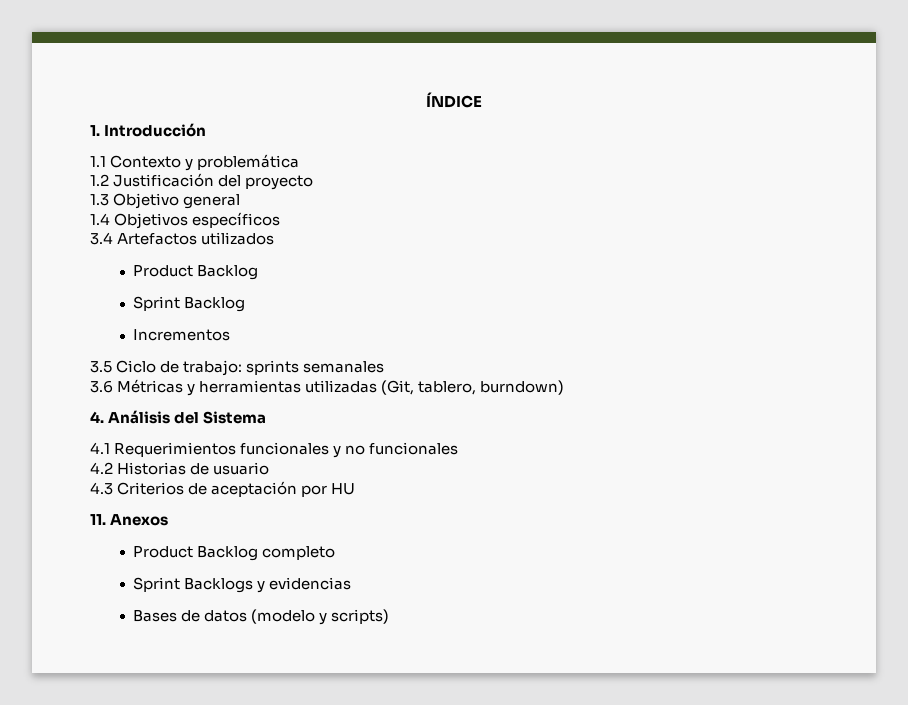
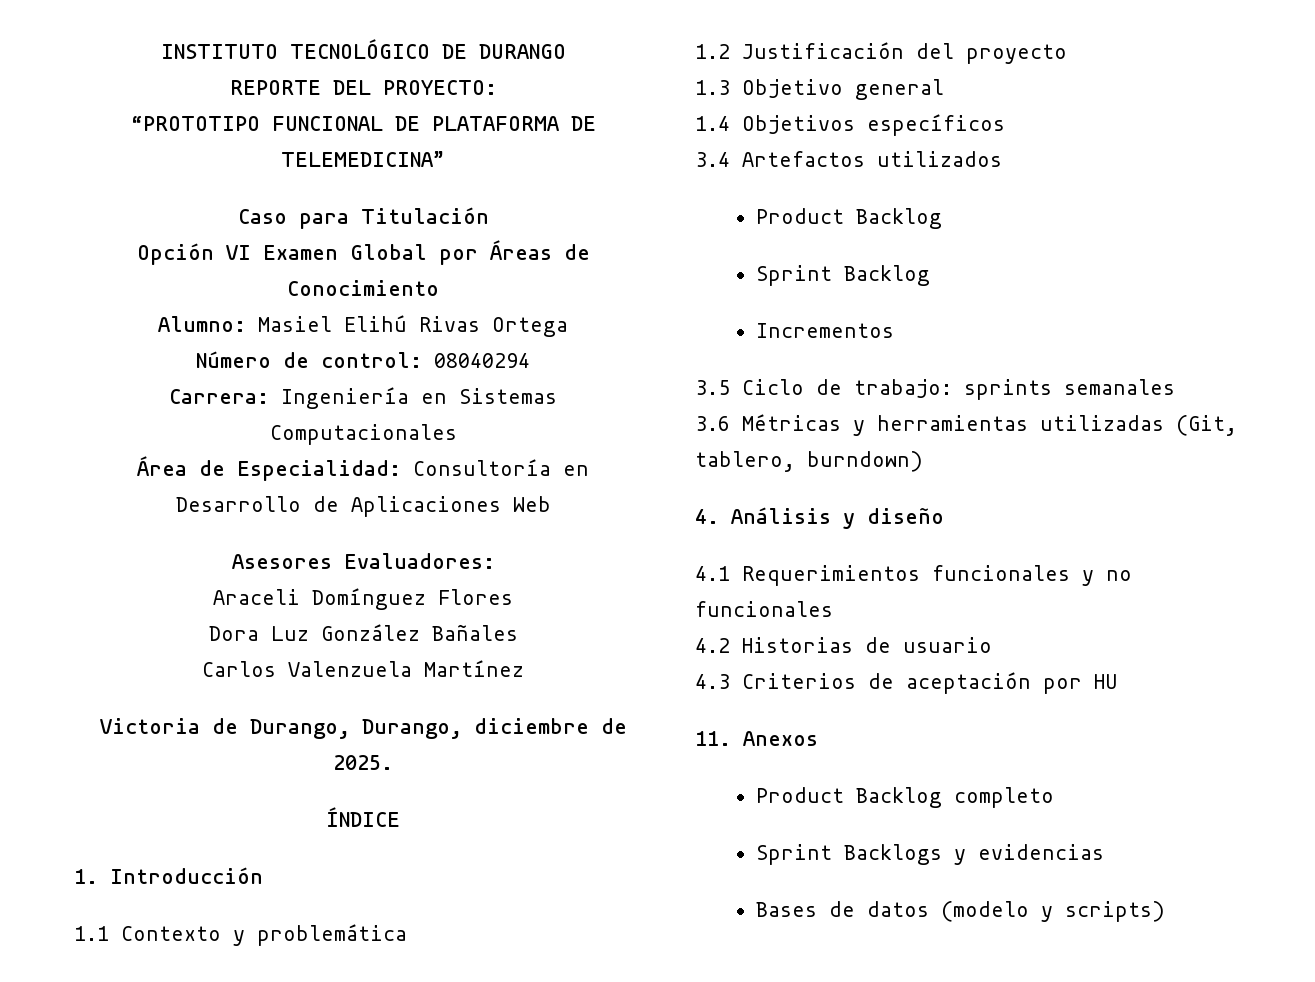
(426, 100) none -> [160,39,566,59] [229,80,497,95] [130,116,596,131] [281,151,445,167] [237,207,489,229] [136,240,590,265] [287,280,439,296] [158,315,568,337] [196,351,530,368] [169,387,557,409] [269,424,457,445] [137,456,589,481] [175,496,551,517] [231,553,495,569] [213,588,513,610] [208,624,518,641] [202,660,524,677] [99,718,627,739] [333,755,393,770] INSTITUTO TECNOLÓGICO DE DURANGO // REPORTE DEL PROYECTO: // “PROTOTIPO FUNCIONAL DE PLATAFORMA DE TELEMEDICINA” // Caso para Titulación // Opción VI Examen Global por Áreas de Conocimiento // Alumno: Masiel Elihú Rivas Ortega // Número de control: 08040294 // Carrera: Ingeniería en Sistemas Computacionales // Área de Especialidad: Consultoría en Desarrollo de Aplicaciones Web // Asesores Evaluadores: // Araceli Domínguez Flores // Dora Luz González Bañales // Carlos Valenzuela Martínez // Victoria de Durango, Durango, diciembre de 2025. //
[174,411,267,424] del Sistema -> [843,508,944,529] y diseño

